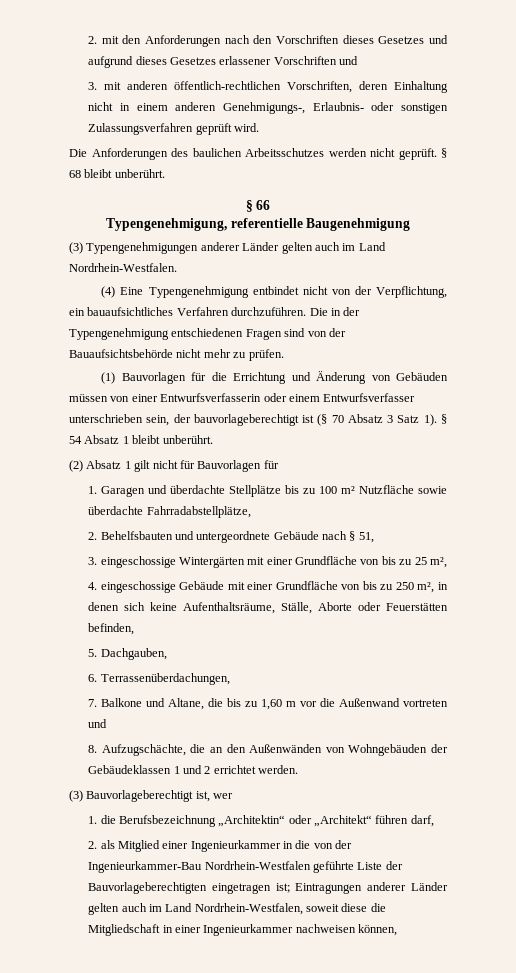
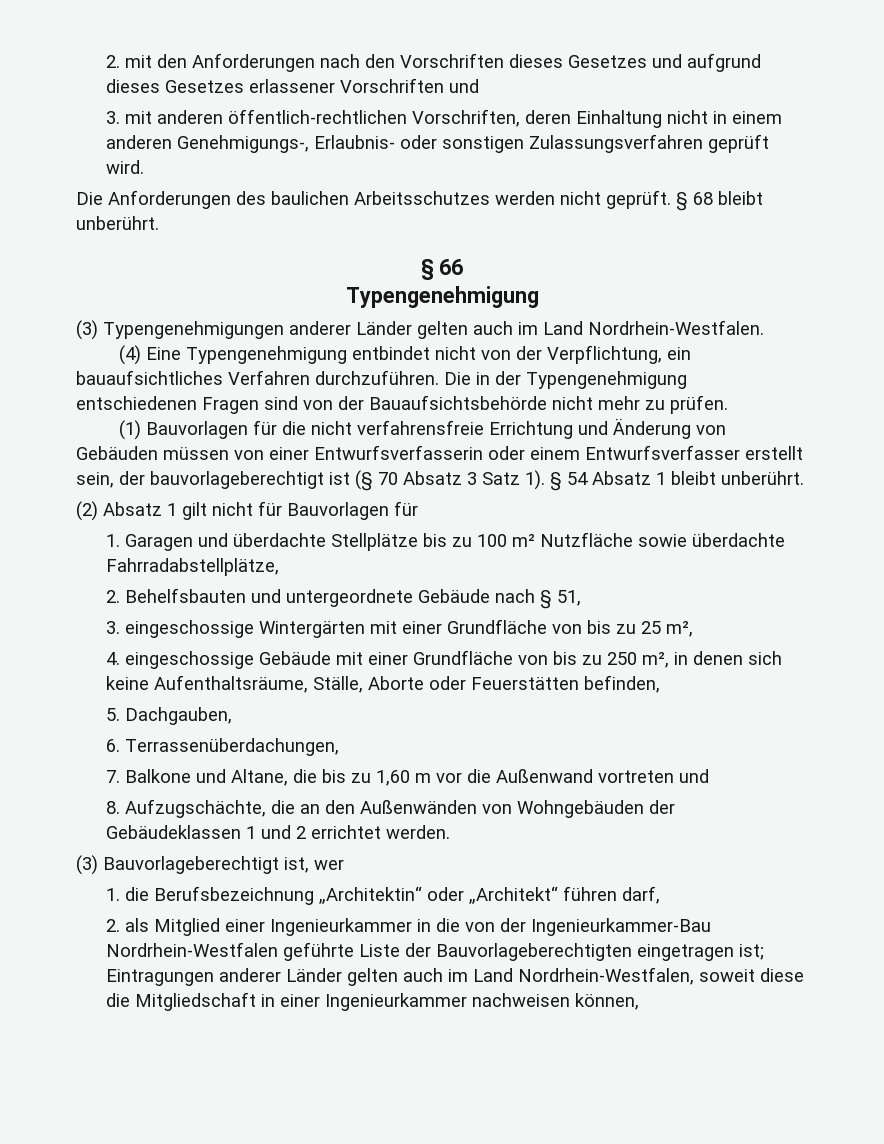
[105,218,411,231] Typengenehmigung, referentielle Baugenehmigung -> [345,286,539,308] Typengenehmigung
(227, 376) none -> [311,420,485,435] nicht verfahrensfreie
[69,414,143,423] unterschrieben -> [745,446,803,460] erstellt

